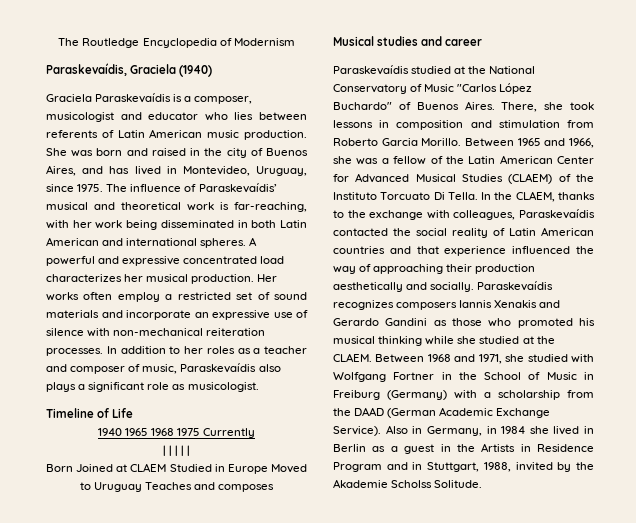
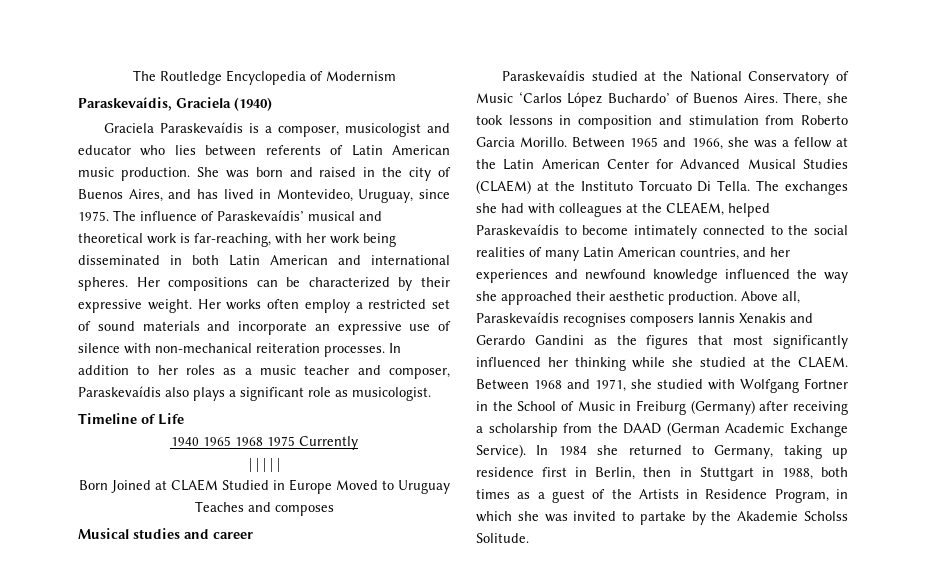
[249,237,258,246] [46,256,285,266] [46,274,255,284] A powerful and expressive concentrated load characterizes her musical production. -> [136,277,450,291] [78,299,192,313] Her compositions can be characterized by their expressive weight.
(261, 351) none -> [260,365,296,375] music
[70,364,178,374] composer of music, -> [389,368,450,379] composer,
[457,83,533,94] [333,102,392,110] "Carlos López Buchardo" -> [518,91,670,107] ‘Carlos López Buchardo’
[430,156,443,164] of -> [836,137,848,147] at
[558,174,571,182] of -> [536,181,549,191] at
[481,191,595,202] [333,209,595,220] [333,227,594,238] [333,246,594,256] [333,264,536,274] [333,281,554,292] [333,300,394,310] In the CLAEM, thanks to the exchange with colleagues, Paraskevaídis contacted the social reality of Latin American countries and that experience influenced the way of approaching their production aesthetically and socially. Paraskevaídis recognizes -> [756,180,848,195] [476,202,770,217] [476,224,848,239] [476,247,790,261] [476,269,848,283] [476,291,800,305] [476,312,626,327] The exchanges she had with colleagues at the CLEAEM, helped Paraskevaídis to become intimately connected to the social realities of many Latin American countries, and her experiences and newfound knowledge influenced the way she approached their aesthetic production. Above all, Paraskevaídis recognises
[452,318,595,328] [333,336,375,344] those who promoted his musical -> [616,335,848,349] [476,357,568,367] the figures that most significantly influenced her
[454,390,477,399] with -> [759,401,848,415] after receiving
[385,425,594,436] [333,444,366,452] Also in Germany, in 1984 she lived in Berlin -> [536,445,848,459] [476,467,848,481] [476,489,510,499] In 1984 she returned to Germany, taking up residence first in Berlin, then in Stuttgart in 1988, both times
[440,444,451,452] in -> [592,489,606,499] of
[333,462,553,472] Program and in Stuttgart, 1988, invited -> [774,489,848,503] [476,511,686,525] Program, in which she was invited to partake

